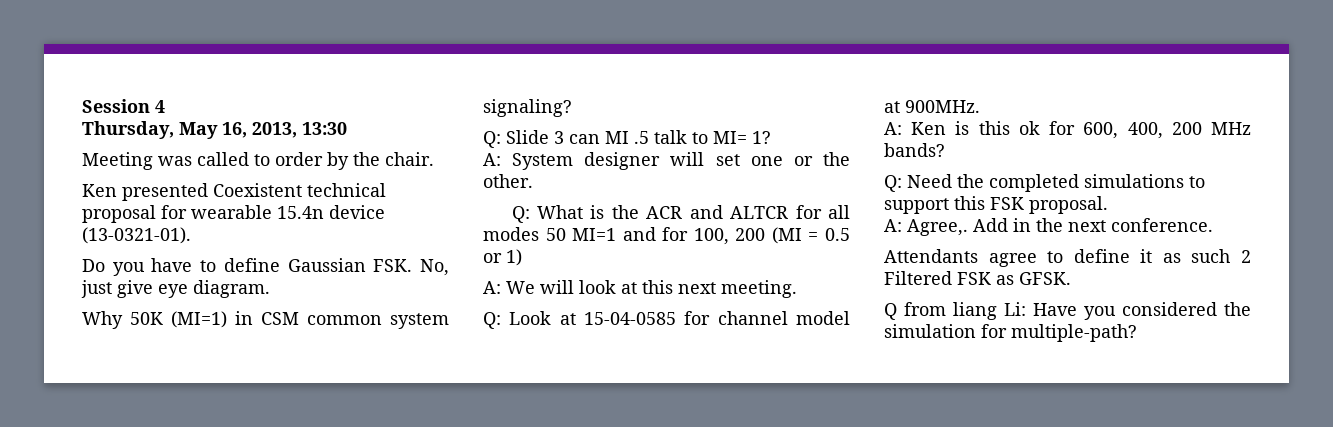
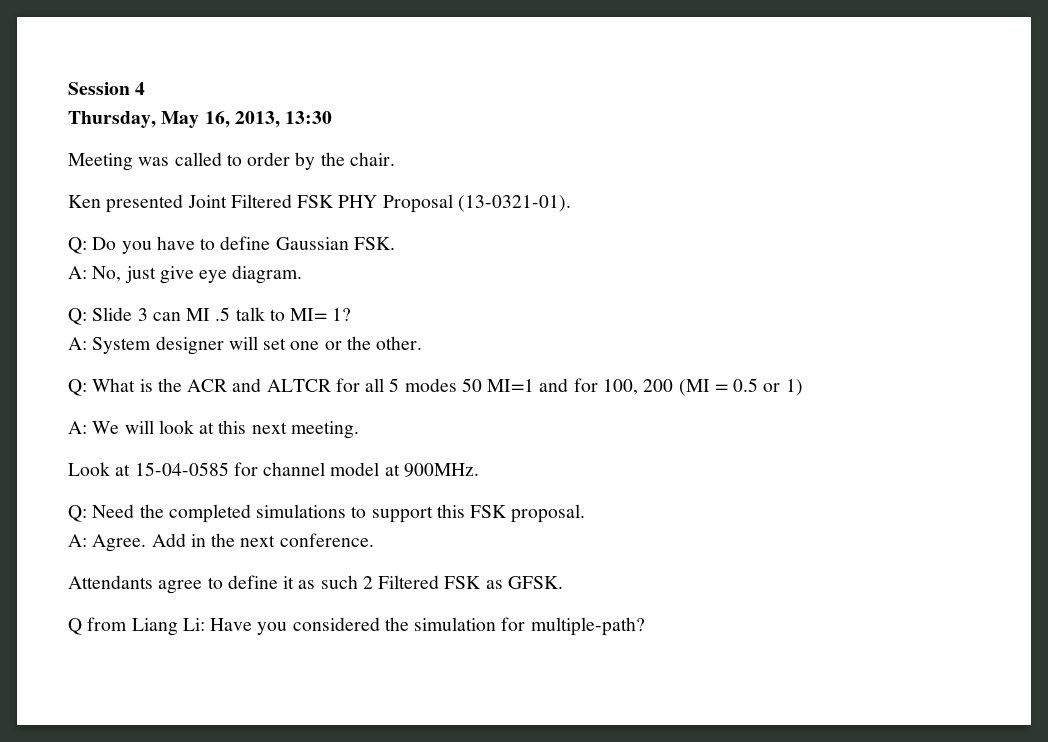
[213,183,386,197] [82,205,385,223] Coexistent technical proposal for wearable 15.4n device -> [187,194,453,213] Joint Filtered FSK PHY Proposal
(191, 235) none -> [68,237,87,254] Q:
(413, 265) none -> [68,266,87,279] // A:
[82,311,449,329] [483,99,572,117] // Why 50K (MI=1) in CSM common system signaling? -> (303, 274) none
(850, 212) none -> [389,378,400,392] 5
[483,312,501,329] Q: -> (359, 430) none
[884,121,1251,139] [884,143,945,157] // A: Ken is this ok for 600, 400, 200 MHz bands? -> (479, 470) none
[907,219,968,236] Agree,. -> [92,534,147,552] Agree.
[953,302,997,320] liang -> [131,618,178,636] Liang

